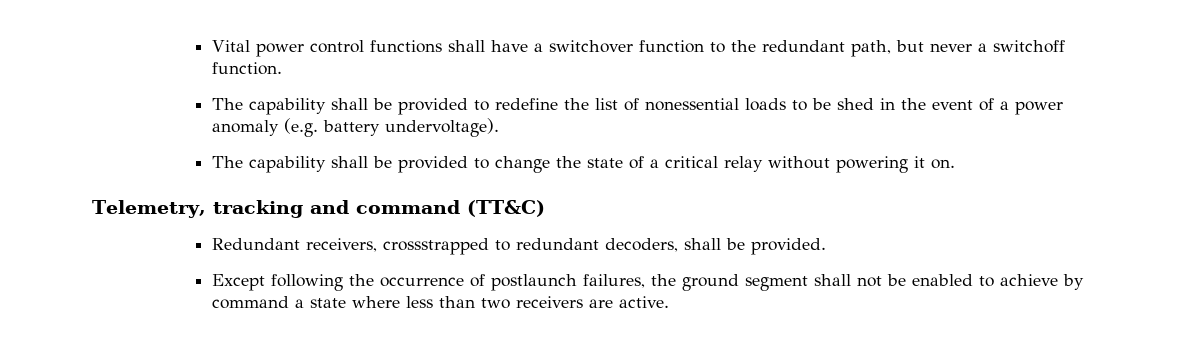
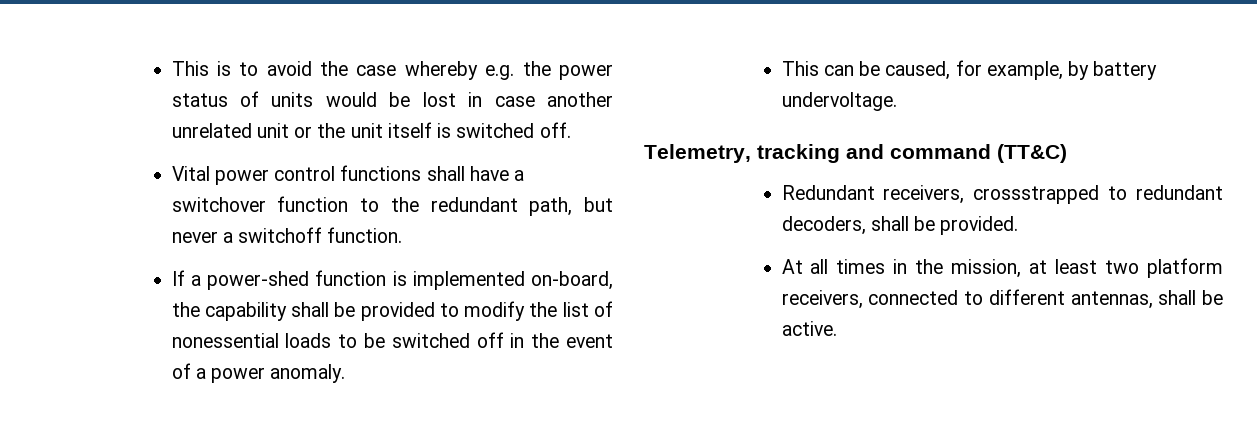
(211, 46) none -> [171,61,614,80] [171,91,613,107] [171,122,571,138] This is to avoid the case whereby e.g. the power status of units would be lost in case another unrelated unit or the unit itself is switched off. //
[211,98,558,115] The capability shall be provided to redefine -> [171,270,613,290] [171,301,526,321] If a power-shed function is implemented on-board, the capability shall be provided to modify
[836,98,874,110] shed -> [391,332,504,348] switched off
[211,118,499,137] [211,156,955,173] anomaly (e.g. battery undervoltage). // The capability shall be provided to change the state of a critical relay without powering it on. -> [270,364,346,383] [781,60,1158,80] [781,92,897,111] anomaly. // This can be caused, for example, by battery undervoltage.
[211,274,1084,291] [211,296,613,309] Except following the occurrence of postlaunch failures, the ground segment shall not be enabled to achieve by command a state where less than two receivers are -> [781,258,1223,278] [781,289,1223,309] At all times in the mission, at least two platform receivers, connected to different antennas, shall be

